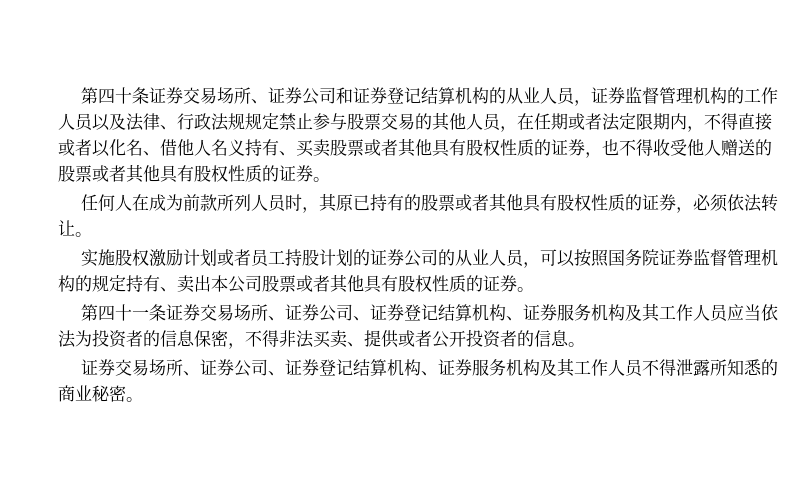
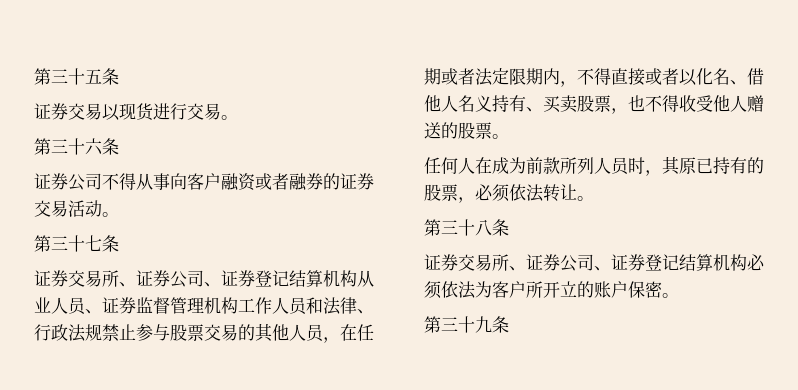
[81,87,779,106] [58,113,126,131] 第四十条证券交易场所、证券公司和证券登记结算机构的从业人员，证券监督管理机构的工作人员以及 -> [34,68,119,85] [34,103,238,121] [34,138,119,155] [34,173,374,191] [34,200,119,217] [34,235,119,252] [34,270,374,288] [34,297,323,315] 第三十五条 // 证券交易以现货进行交易。 // 第三十六条 // 证券公司不得从事向客户融资或者融券的证券交易活动。 // 第三十七条 // 证券交易所、证券公司、证券登记结算机构从业人员、证券监督管理机构工作人员和
[245,113,279,130] 规定 -> (102, 332) none
[364,138,585,157] 或者其他具有股权性质的证券 -> (611, 103) none
[92,164,313,183] 或者其他具有股权性质的证券 -> (492, 130) none
[455,193,779,213] [58,220,92,237] [81,249,779,268] [58,274,534,293] [81,303,779,322] [58,329,585,349] [81,358,779,377] [58,385,143,402] 或者其他具有股权性质的证券，必须依法转让。 // 实施股权激励计划或者员工持股计划的证券公司的从业人员，可以按照国务院证券监督管理机构的规定持有、卖出本公司股票或者其他具有股权性质的证券。 // 第四十一条证券交易场所、证券公司、证券登记结算机构、证券服务机构及其工作人员应当依法为投资者的信息保密，不得非法买卖、提供或者公开投资者的信息。 // 证券交易场所、证券公司、证券登记结算机构、证券服务机构及其工作人员不得泄露所知悉的商业秘密。 -> [458,184,594,203] [424,219,509,236] [424,254,765,272] [424,281,679,299] [424,316,509,333] ，必须依法转让。 // 第三十八条 // 证券交易所、证券公司、证券登记结算机构必须依法为客户所开立的账户保密。 // 第三十九条

